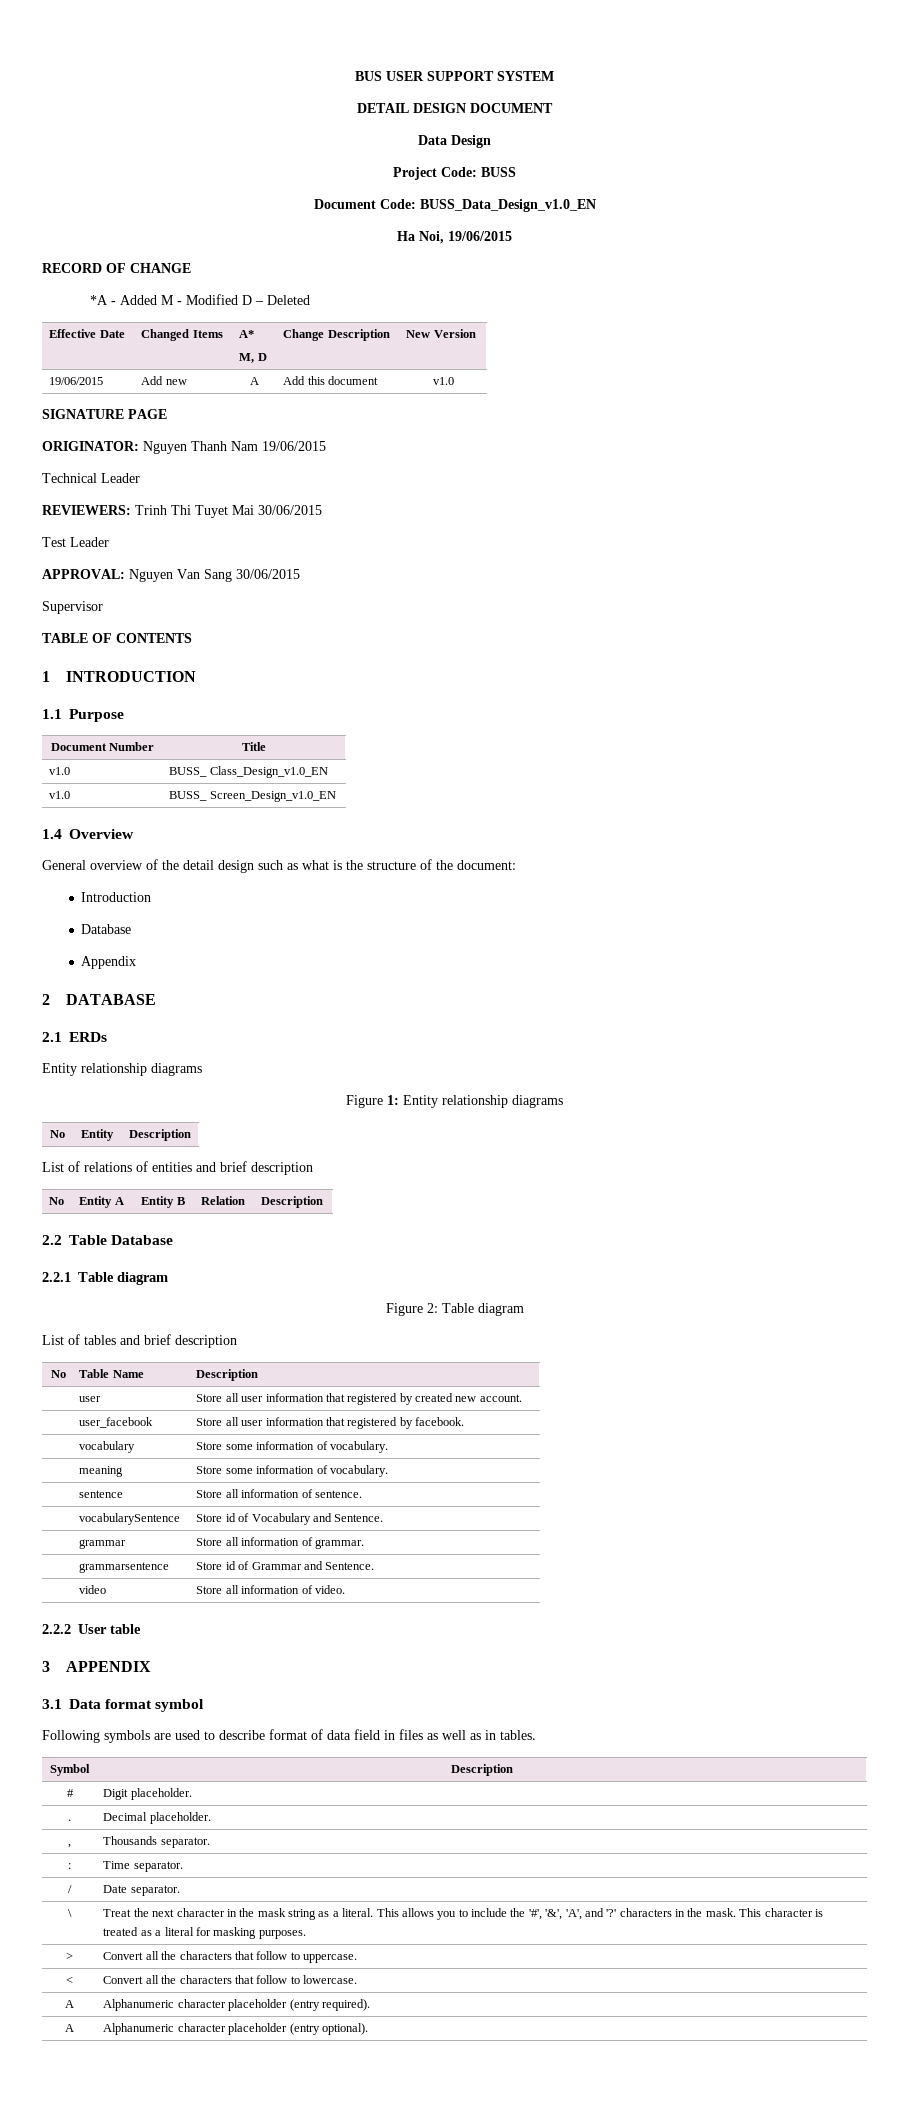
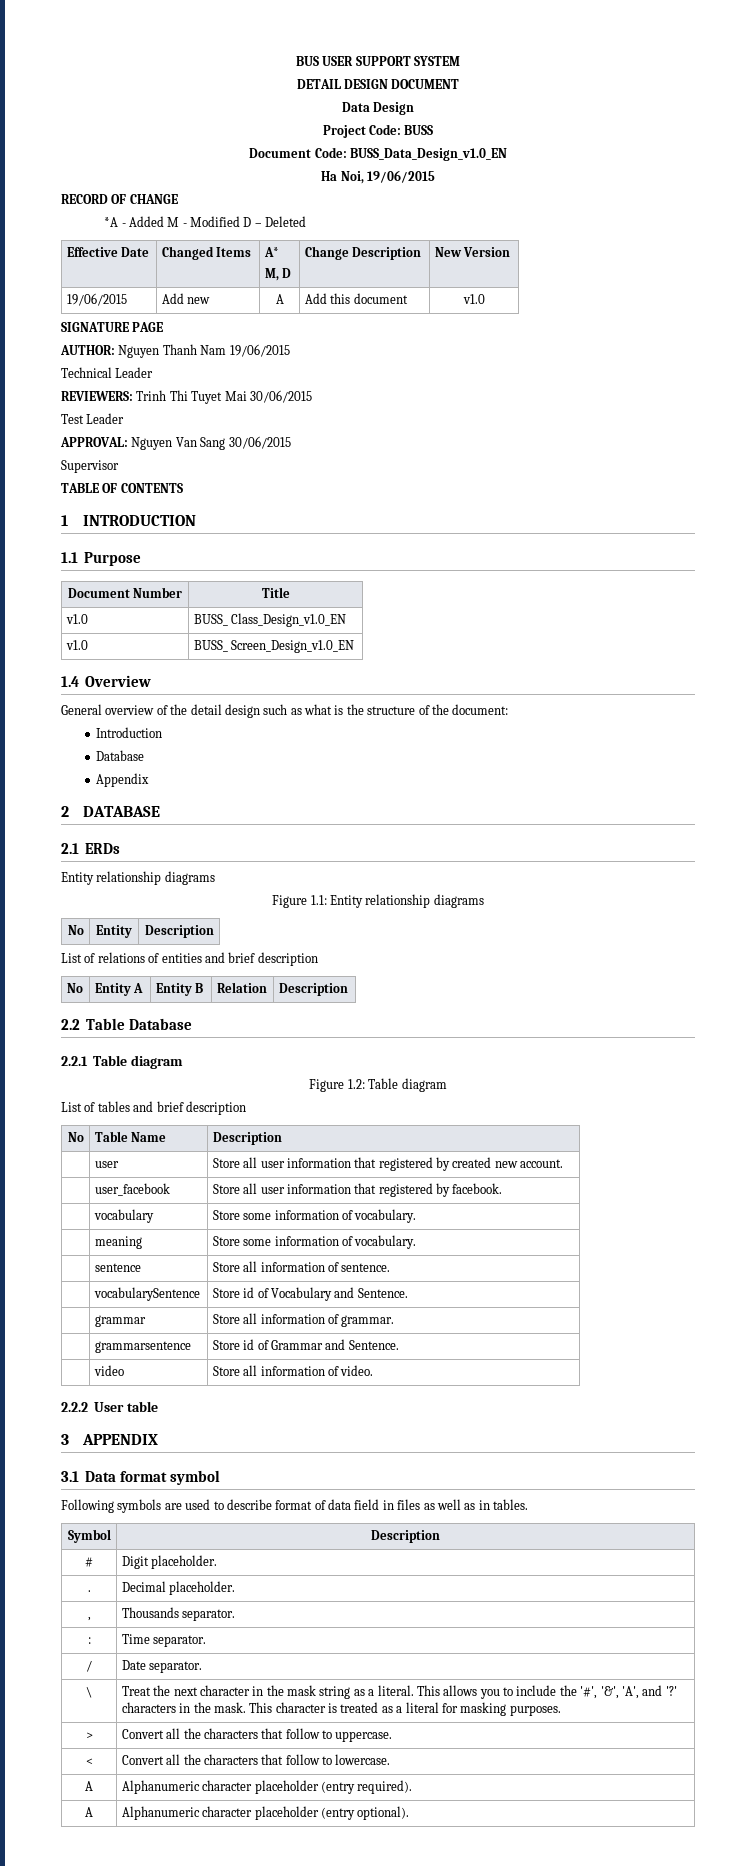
[42,441,139,451] ORIGINATOR: -> [60,345,115,355] AUTHOR:
[387,1095,399,1105] 1: -> [310,895,327,905] 1.1:
[426,1303,438,1313] 2: -> [347,1079,365,1089] 1.2:

